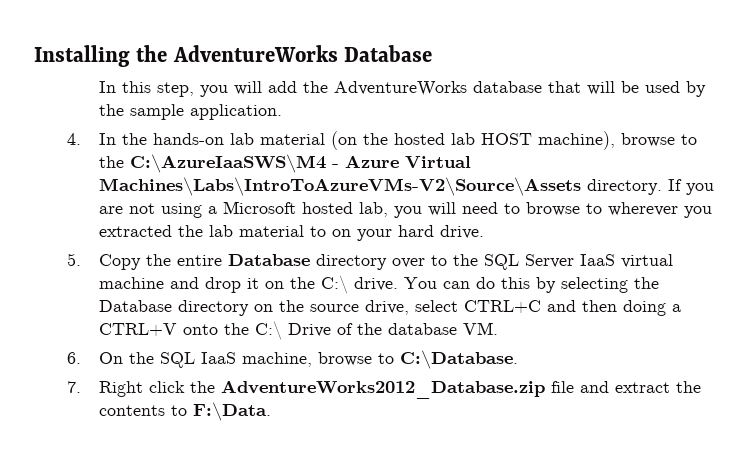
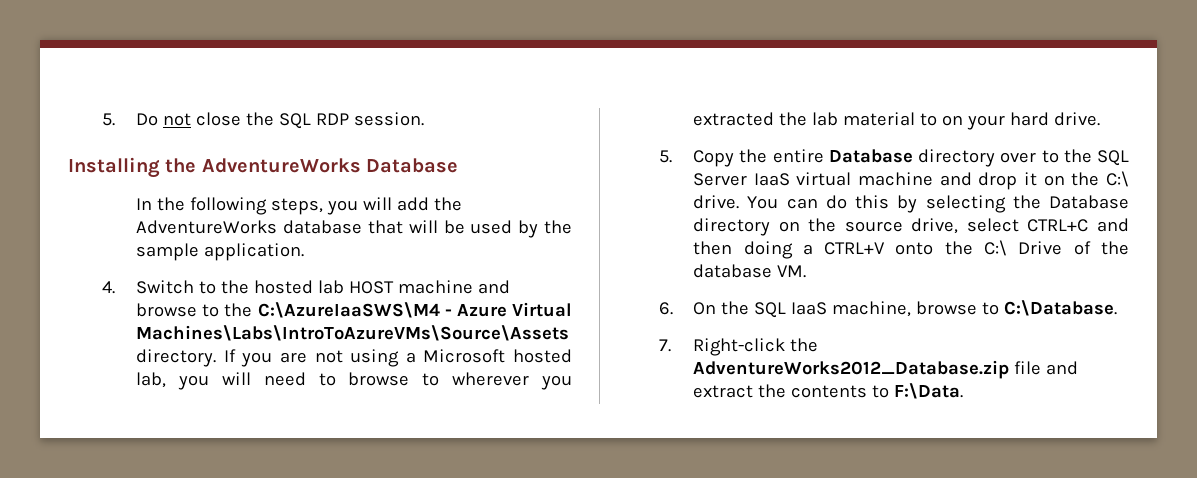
(34, 56) none -> [102,112,425,129] 5. Do not close the SQL RDP session. //
[122,81,195,97] this step, -> [157,197,324,215] the following steps,
[99,131,358,150] In the hands-on lab material (on -> [136,280,217,294] Switch to
[538,131,616,150] machine), -> [398,280,511,294] machine and
[99,177,582,196] Machines\Labs\IntroToAzureVMs-V2\Source\Assets -> [136,325,570,341] Machines\Labs\IntroToAzureVMs\Source\Assets
[99,381,186,397] Right click -> [693,338,786,356] Right-click

